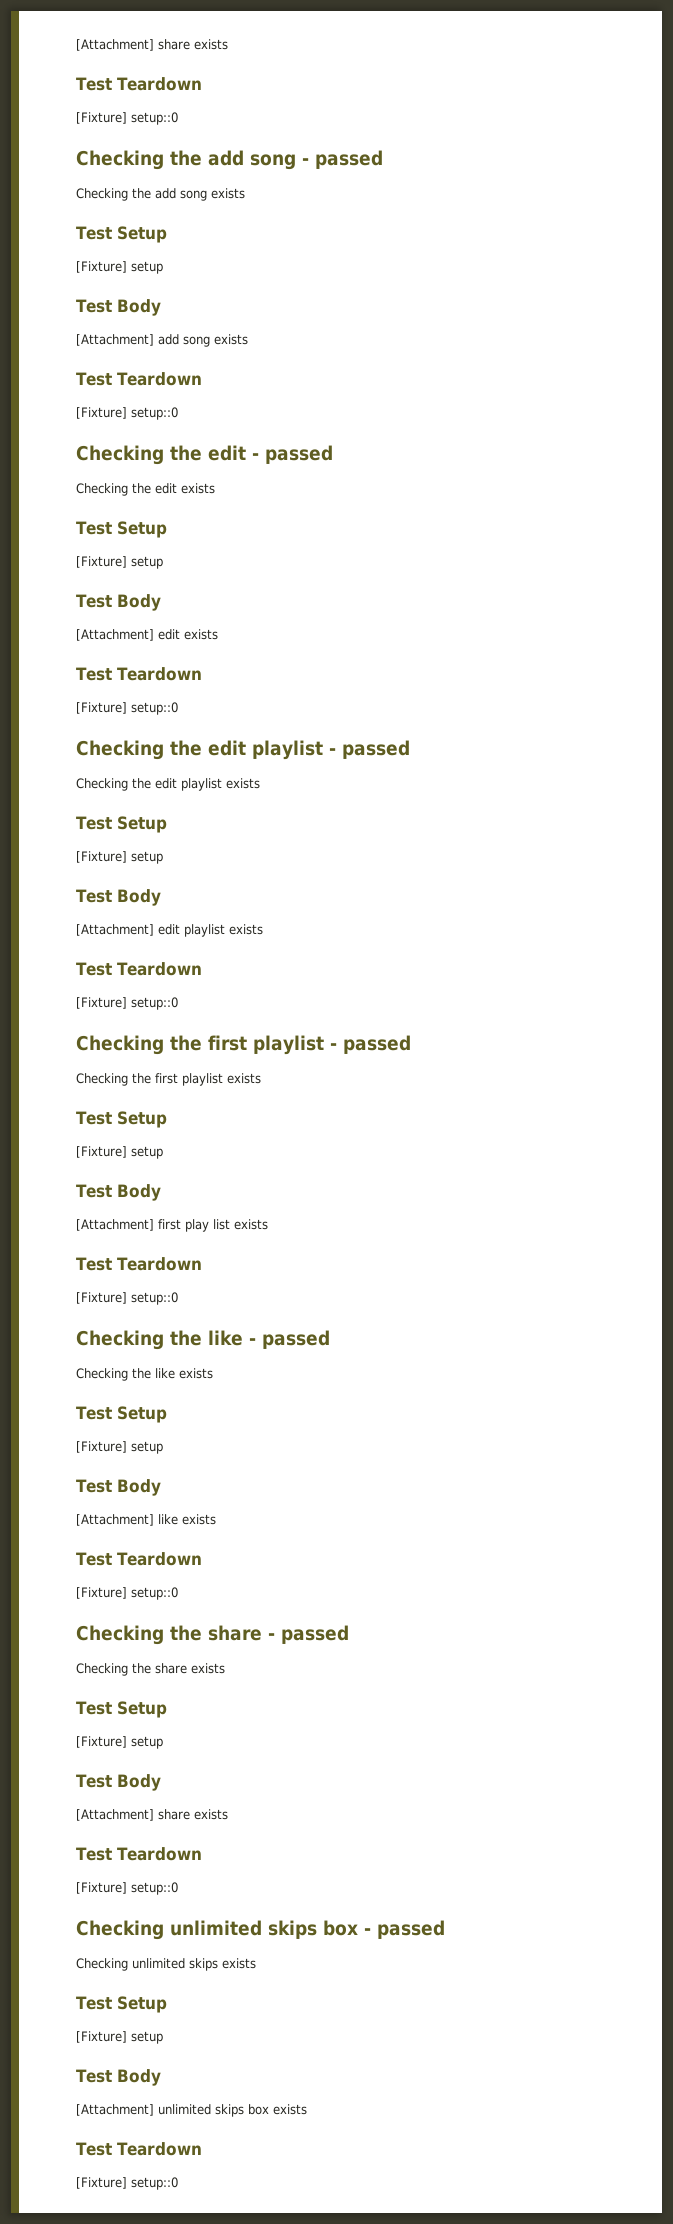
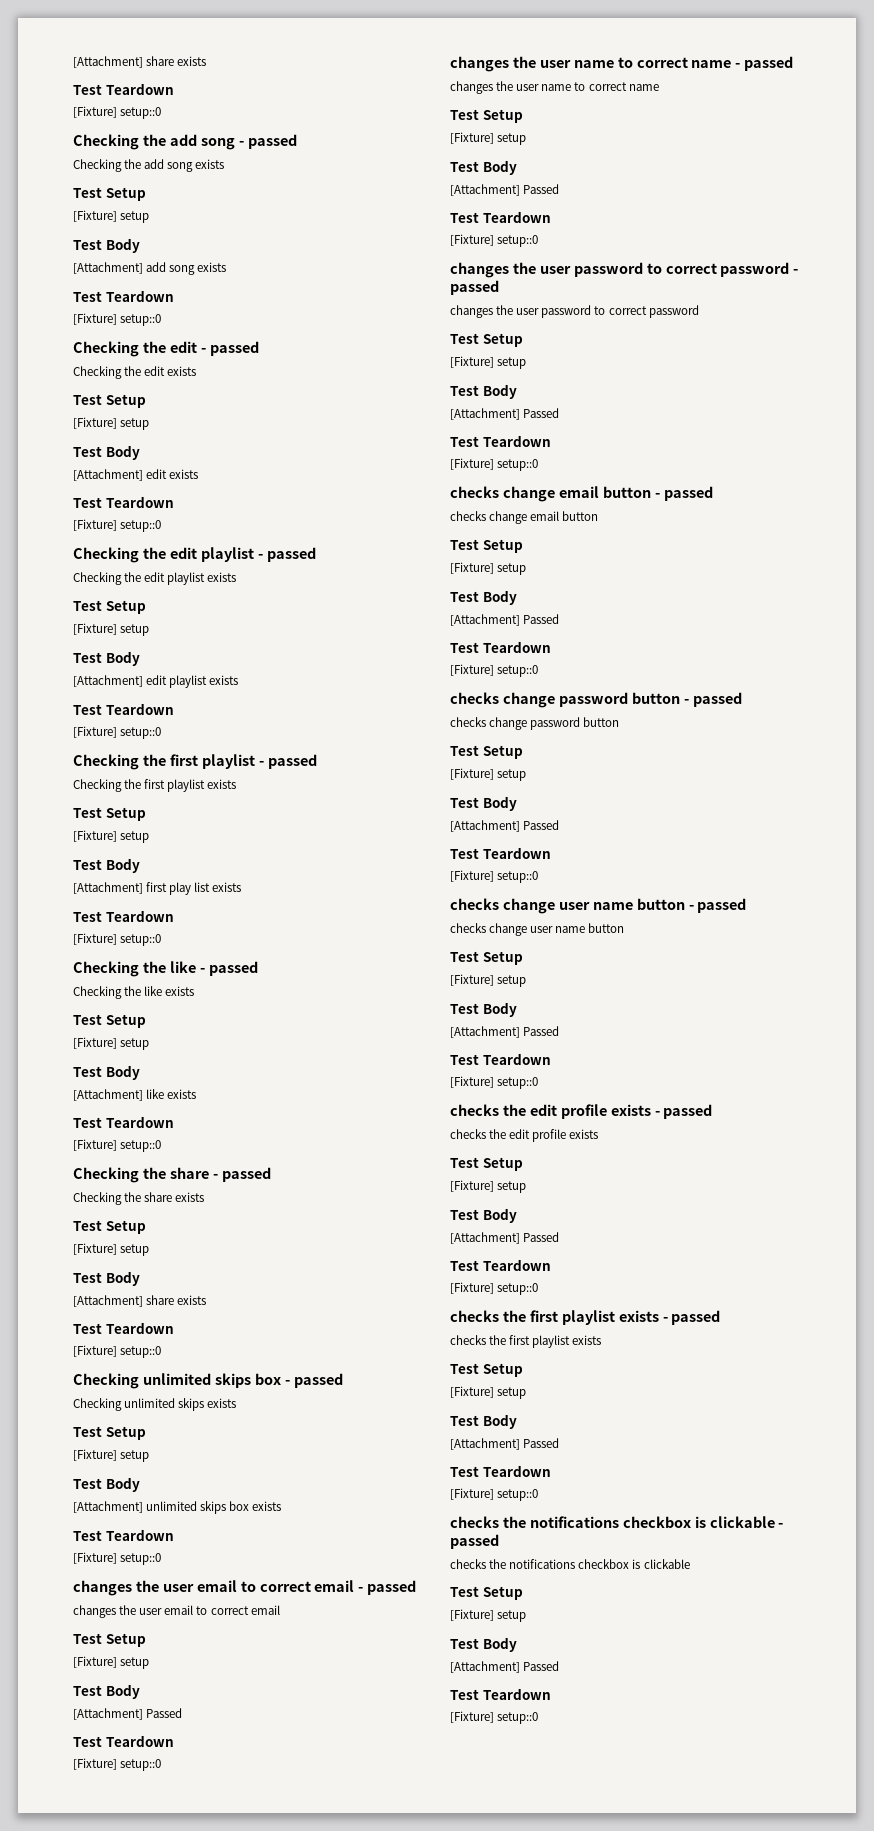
(178, 2183) none -> [73,1580,417,1596] [73,1605,280,1618] [73,1633,146,1647] [73,1656,150,1669] [73,1684,140,1699] [73,1708,183,1720] [73,1735,174,1747] [73,1758,162,1771] [450,56,794,72] [450,81,659,94] [450,109,523,123] [450,132,527,145] [450,160,517,175] [450,184,560,196] [450,211,551,223] [450,234,539,247] [450,262,799,278] [450,280,499,295] [450,305,699,318] [450,333,523,347] [450,356,527,369] [450,384,517,399] [450,408,560,420] [450,435,551,447] [450,458,539,471] [450,486,713,502] [450,511,599,524] [450,539,523,553] [450,562,527,575] [450,590,517,605] [450,614,560,626] [450,641,551,653] [450,664,539,677] [450,692,742,708] [450,717,620,730] [450,745,523,759] [450,768,527,781] [450,796,517,811] [450,820,560,832] [450,847,551,859] [450,870,539,883] [450,898,747,914] [450,923,625,936] [450,951,523,965] [450,974,527,987] [450,1002,517,1017] [450,1026,560,1038] [450,1053,551,1065] [450,1076,539,1089] [450,1104,713,1119] [450,1129,599,1142] [450,1157,523,1171] [450,1180,527,1193] [450,1208,517,1223] [450,1232,560,1244] [450,1259,551,1271] [450,1282,539,1295] [450,1310,721,1325] [450,1335,602,1348] [450,1363,523,1377] [450,1386,527,1399] [450,1414,517,1429] [450,1438,560,1450] [450,1465,551,1477] [450,1488,539,1501] [450,1516,784,1528] [450,1534,499,1549] [450,1559,690,1569] [450,1586,523,1600] [450,1609,527,1622] [450,1637,517,1652] [450,1661,560,1673] [450,1688,551,1700] [450,1711,539,1724] // changes the user email to correct email - passed // changes the user email to correct email // Test Setup // [Fixture] setup // Test Body // [Attachment] Passed // Test Teardown // [Fixture] setup::0 // changes the user name to correct name - passed // changes the user name to correct name // Test Setup // [Fixture] setup // Test Body // [Attachment] Passed // Test Teardown // [Fixture] setup::0 // changes the user password to correct password - passed // changes the user password to correct password // Test Setup // [Fixture] setup // Test Body // [Attachment] Passed // Test Teardown // [Fixture] setup::0 // checks change email button - passed // checks change email button // Test Setup // [Fixture] setup // Test Body // [Attachment] Passed // Test Teardown // [Fixture] setup::0 // checks change password button - passed // checks change password button // Test Setup // [Fixture] setup // Test Body // [Attachment] Passed // Test Teardown // [Fixture] setup::0 // checks change user name button - passed // checks change user name button // Test Setup // [Fixture] setup // Test Body // [Attachment] Passed // Test Teardown // [Fixture] setup::0 // checks the edit profile exists - passed // checks the edit profile exists // Test Setup // [Fixture] setup // Test Body // [Attachment] Passed // Test Teardown // [Fixture] setup::0 // checks the first playlist exists - passed // checks the first playlist exists // Test Setup // [Fixture] setup // Test Body // [Attachment] Passed // Test Teardown // [Fixture] setup::0 // checks the notifications checkbox is clickable - passed // checks the notifications checkbox is clickable // Test Setup // [Fixture] setup // Test Body // [Attachment] Passed // Test Teardown // [Fixture] setup::0

